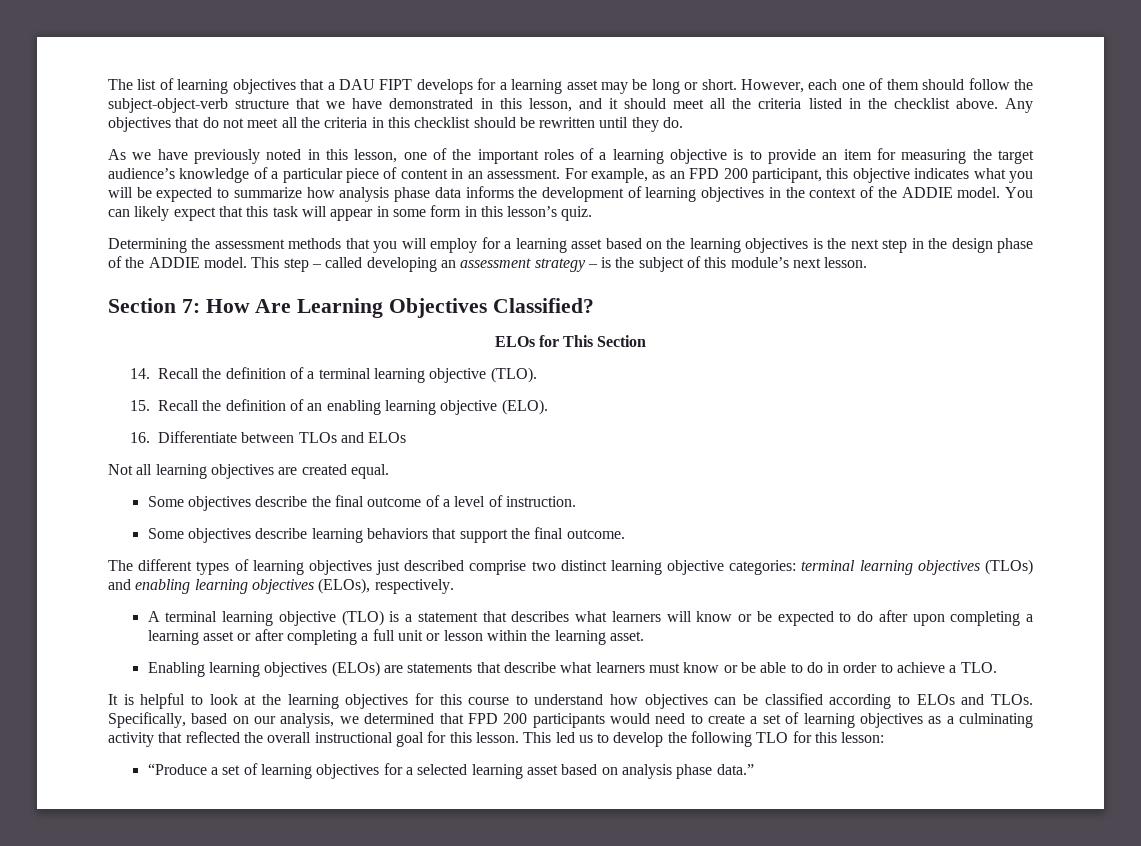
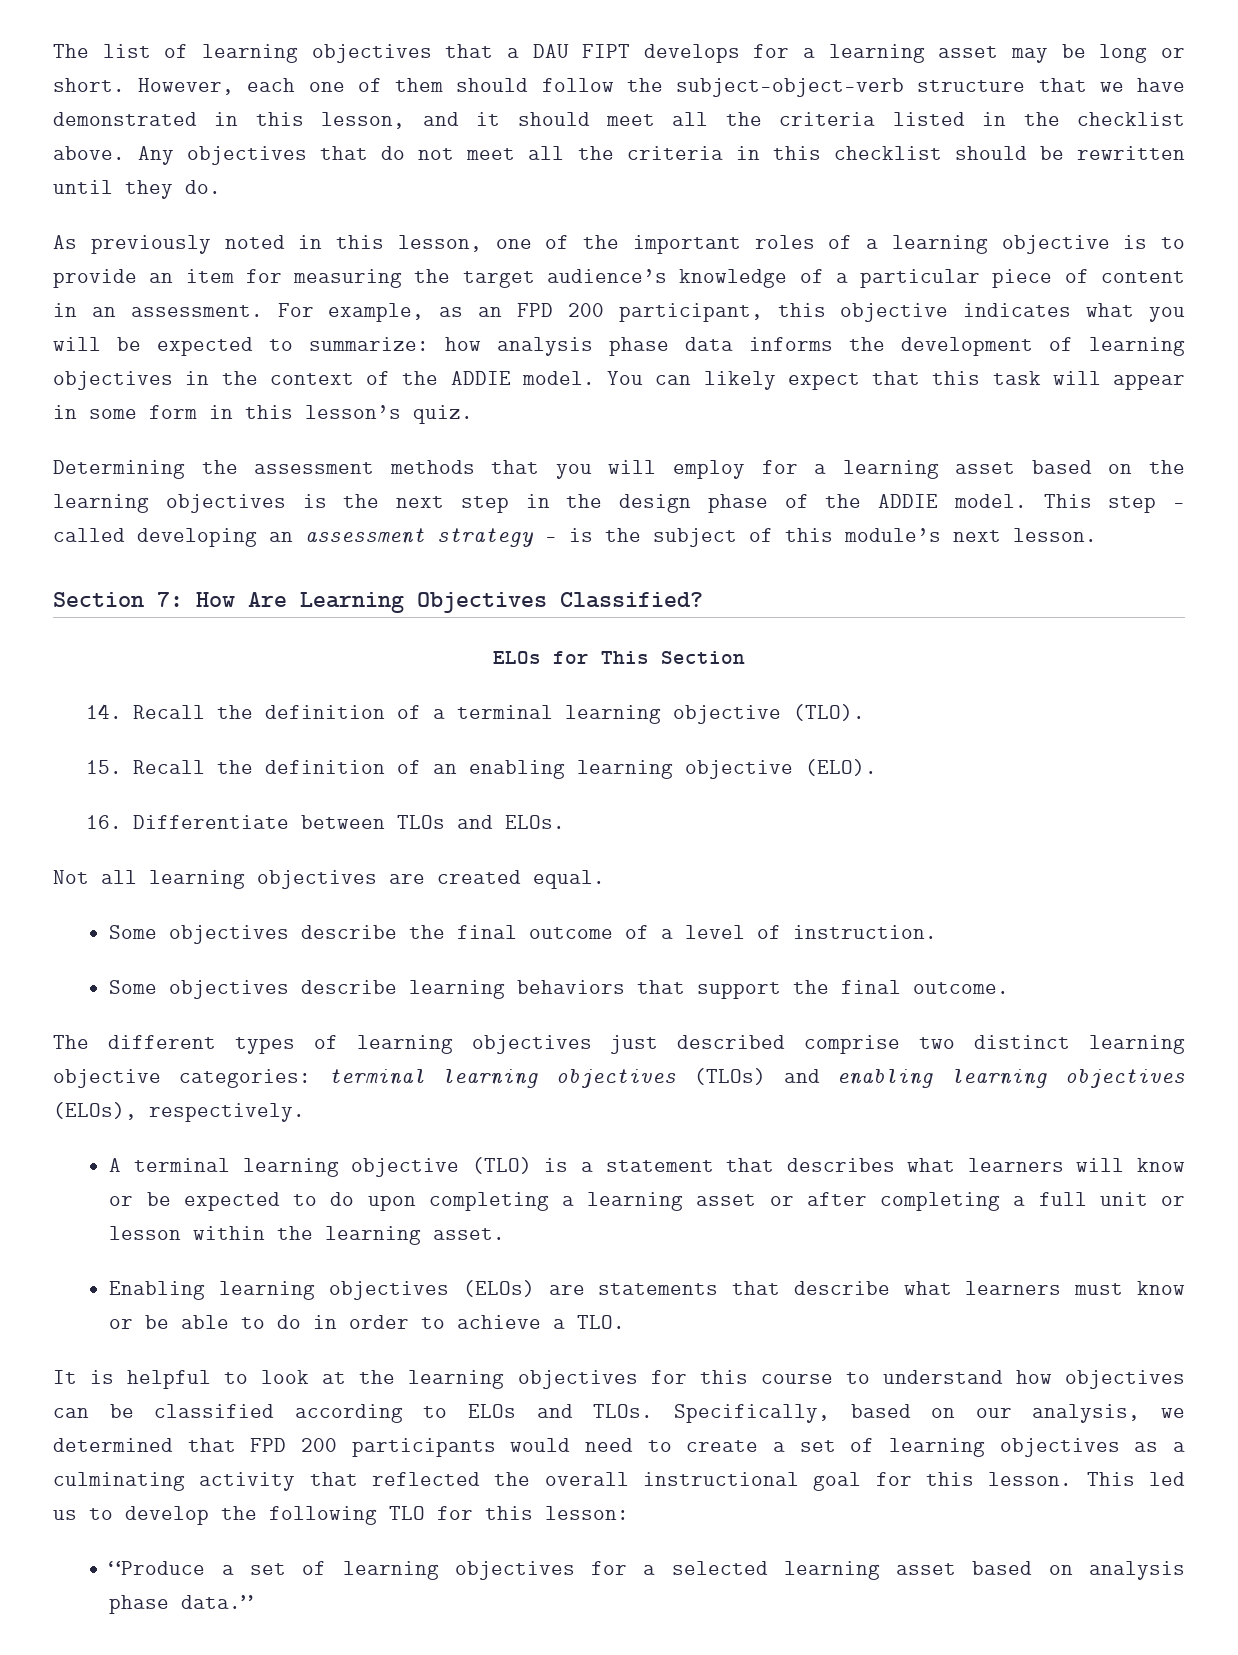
[132,149,188,160] we have -> (77, 242) none
[233,187,302,198] summarize -> [309,337,429,351] summarize:
[368,432,407,443] ELOs -> [504,815,565,829] ELOs.
[878,610,908,622] after -> (355, 1199) none

